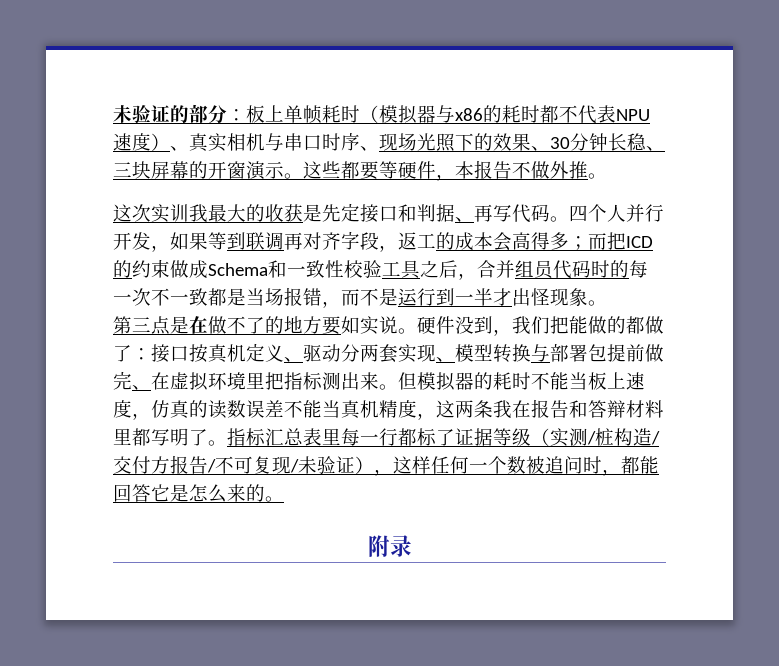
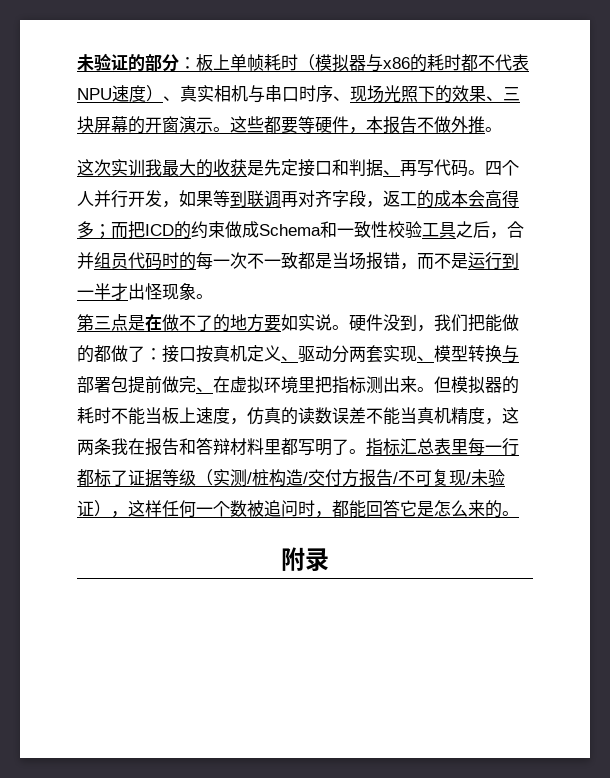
[550,133,665,151] 30分钟长稳、 -> (503, 98) none

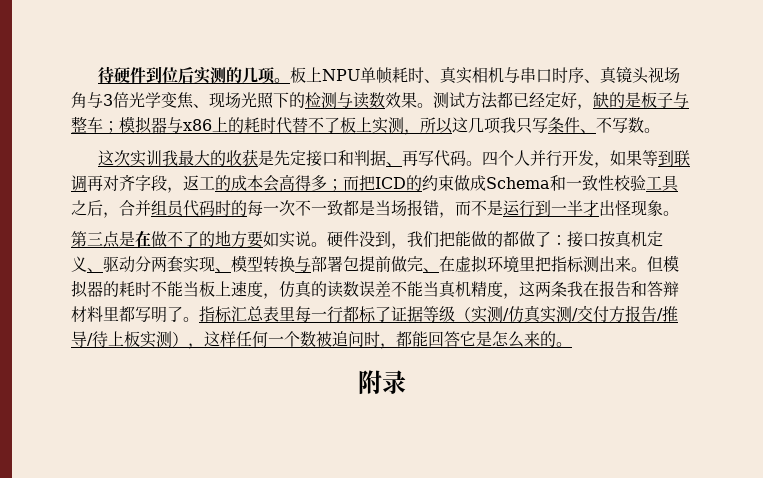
[77,53,529,72] [77,85,163,102] 未验证的部分：板上单帧耗时（模拟器与x86的耗时都不代表NPU速度） -> [97,66,424,84] 待硬件到位后实测的几项。板上NPU单帧耗时
[350,85,520,103] [77,116,485,134] 现场光照下的效果、三块屏幕的开窗演示。这些都要等硬件，本报告不做外推 -> [599,66,680,84] [71,92,689,110] [71,116,644,135] 真镜头视场角与3倍光学变焦、现场光照下的检测与读数效果。测试方法都已经定好，缺的是板子与整车；模拟器与x86上的耗时代替不了板上实测，所以这几项我只写条件、不写数
[252,469,303,487] 桩构造 -> [508,305,572,323] 仿真实测
[398,469,505,487] [77,500,94,517] 不可复现/未验证 -> [662,306,678,322] [71,331,172,348] 推导/待上板实测

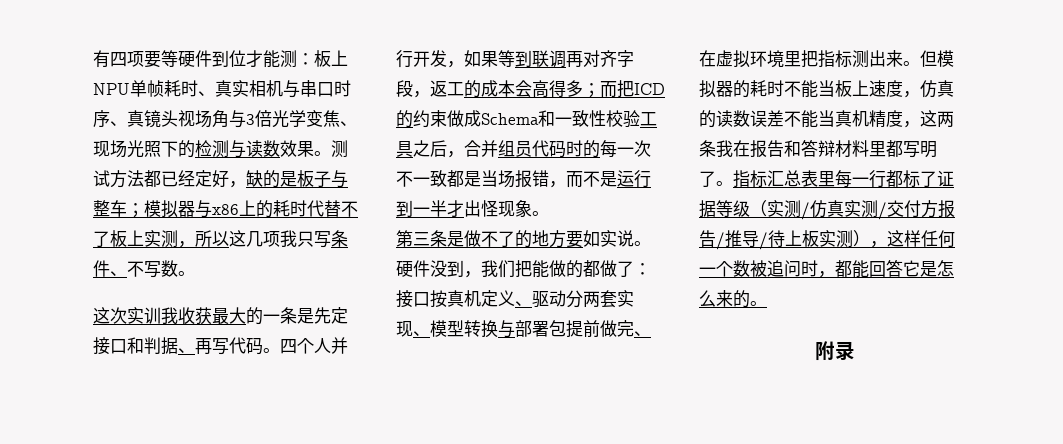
[97,66,290,84] 待硬件到位后实测的几项。 -> [93,50,314,68] 有四项要等硬件到位才能测：
[177,149,258,166] 最大的收获 -> [178,307,297,325] 收获最大的一条
[103,230,151,248] 点是在 -> [430,230,464,247] 条是

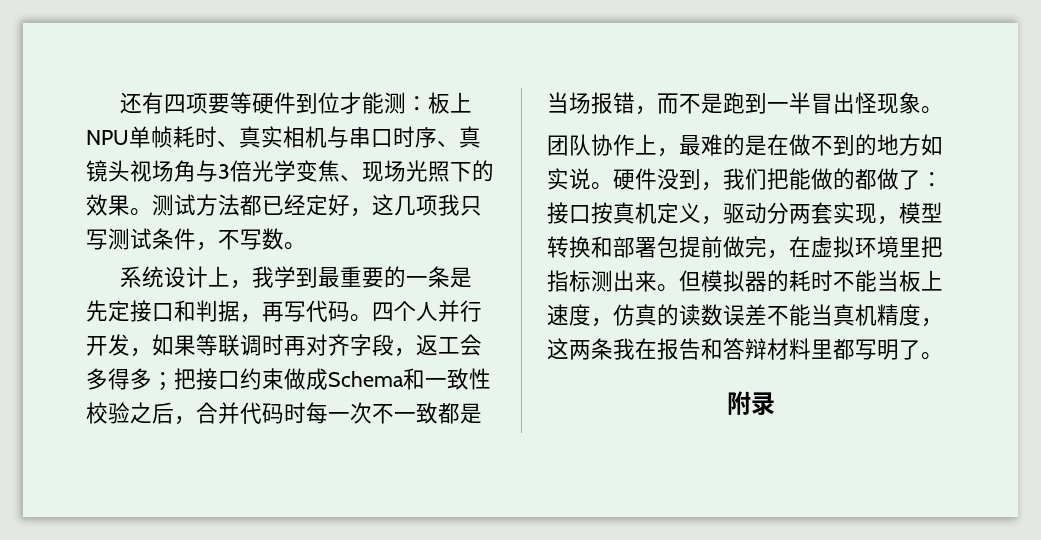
(93, 59) none -> [120,92,143,114] 还
[195,140,280,158] 检测与读数 -> (494, 171) none
[246,170,348,188] [93,200,358,218] [93,230,229,248] 缺的是板子与整车；模拟器与x86上的耗时代替不了板上实测，所以 -> (372, 212) none
[331,230,348,247] [93,260,127,277] 条件、 -> [108,228,218,251] 测试条件，
[93,307,246,325] 这次实训我收获最大 -> [120,266,385,289] 系统设计上，我学到最重要
[178,348,195,353] 、 -> [240,314,262,323] ，
[515,50,566,68] 到联调 -> [218,334,284,357] 联调时
[464,80,665,98] [396,110,413,128] 的成本会高得多；而把ICD的 -> [460,334,482,356] [86,368,240,391] 会多得多；把接口
[640,112,657,126] [396,141,413,157] 工具 -> (130, 413) none
[498,140,600,158] 组员代码时的 -> [240,402,306,424] 代码时
[617,170,651,188] [396,200,464,217] 运行到一半才 -> [723,92,833,114] 跑到一半冒
[396,230,583,248] 第三条是做不了的地方要 -> [547,134,921,157] 团队协作上，最难的是在做不到的地方
[515,301,532,306] 、 -> [701,216,723,225] ，
[413,331,430,336] 、 -> [877,216,899,225] ，
[498,320,515,338] 与 -> [591,236,613,258] 和
[634,331,651,336] 、 -> [767,250,789,259] ，
[733,170,954,188] [699,200,955,220] [699,230,955,250] [699,259,954,278] [699,290,767,308] 指标汇总表里每一行都标了证据等级（实测/仿真实测/交付方报告/推导/待上板实测），这样任何一个数被追问时，都能回答它是怎么来的。 -> (943, 356) none

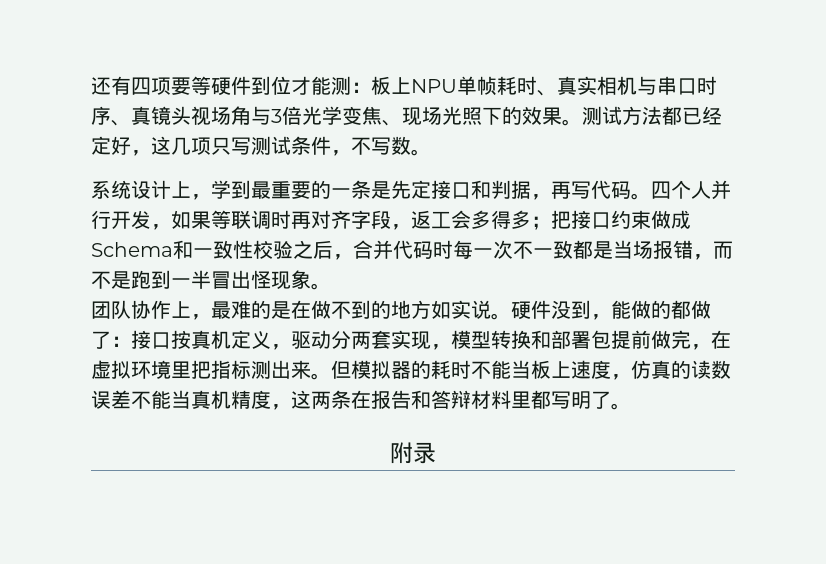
[438,194,460,216] 我 -> (211, 146) none
[252,266,275,288] 我 -> (211, 197) none
[723,168,789,190] 我们把 -> (611, 317) none
[613,338,635,360] 我 -> (351, 399) none

